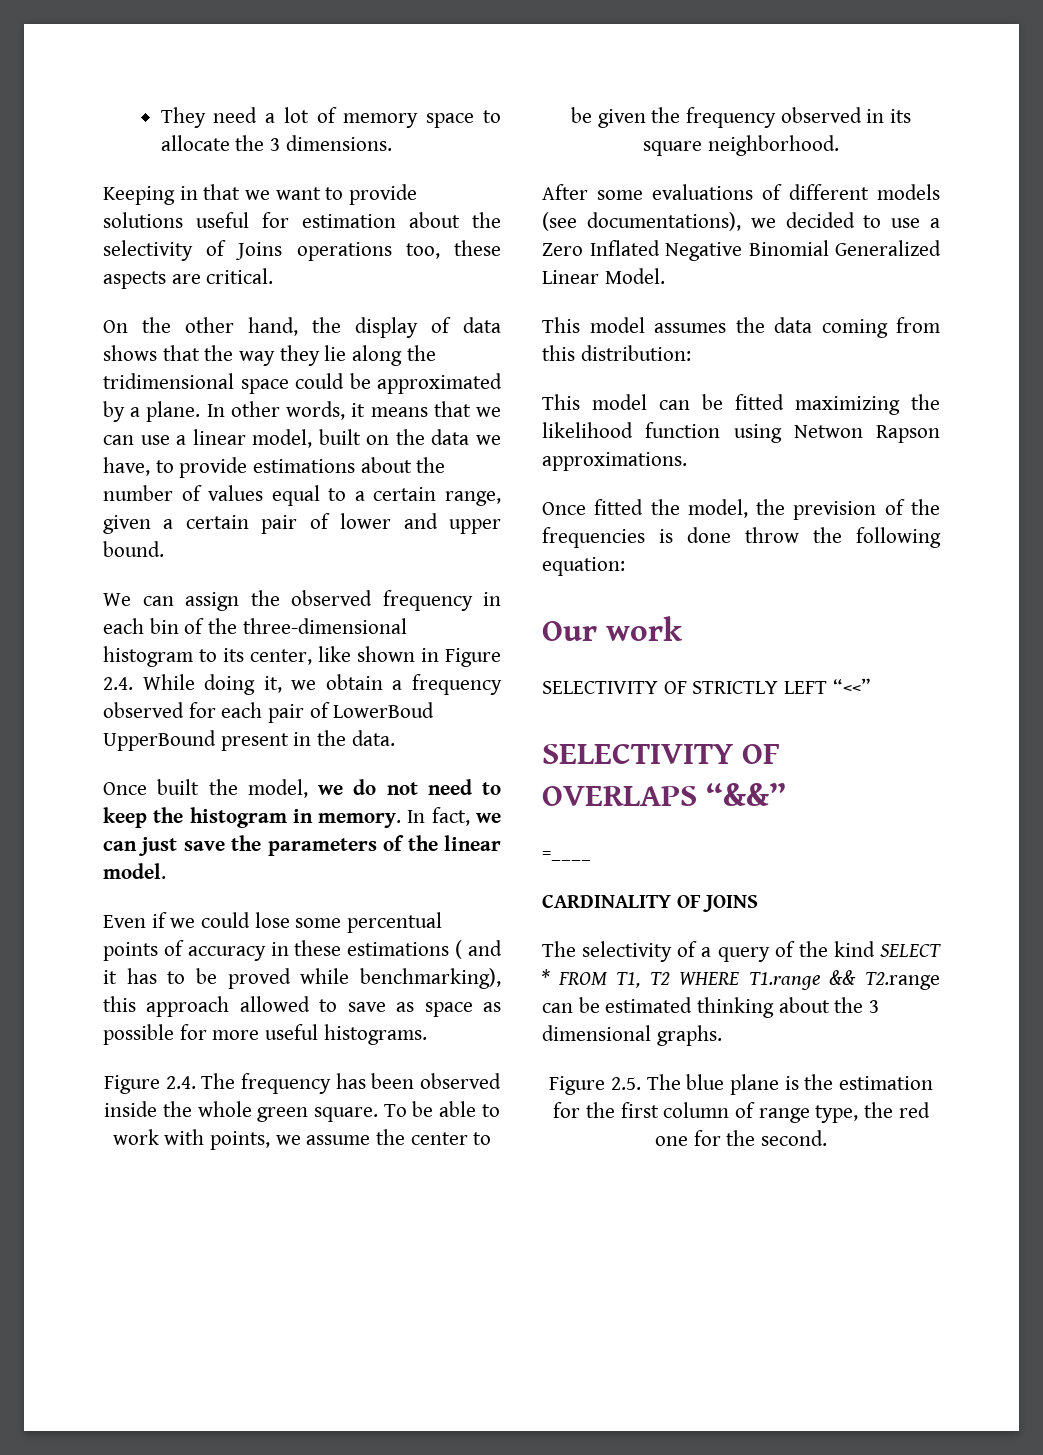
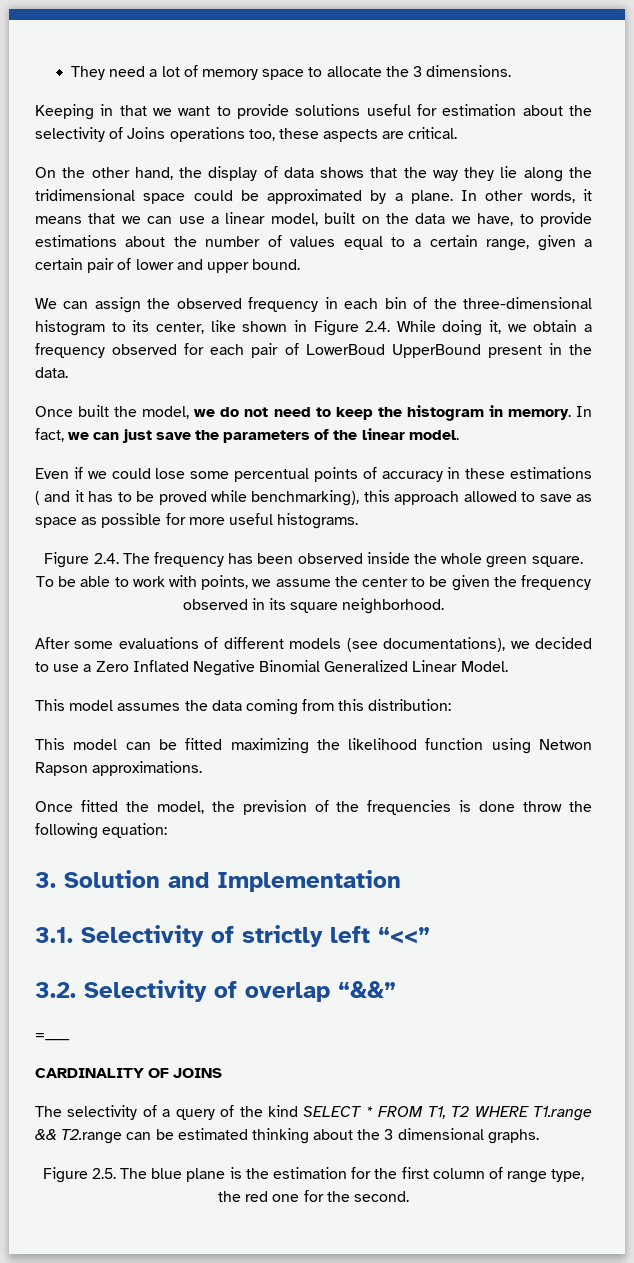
[542,616,682,641] [542,678,871,694] [542,743,780,764] [542,786,697,806] Our work // SELECTIVITY OF STRICTLY LEFT “<<” // SELECTIVITY OF OVERLAPS -> [35,870,401,892] [35,925,430,947] [35,980,330,1002] 3. Solution and Implementation // 3.1. Selectivity of strictly left “<<” // 3.2. Selectivity of overlap

